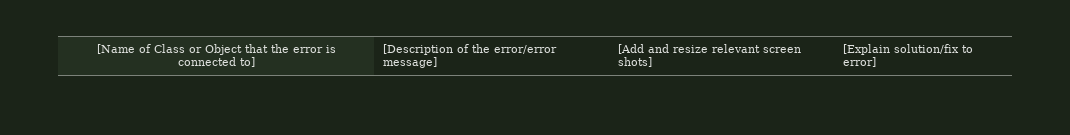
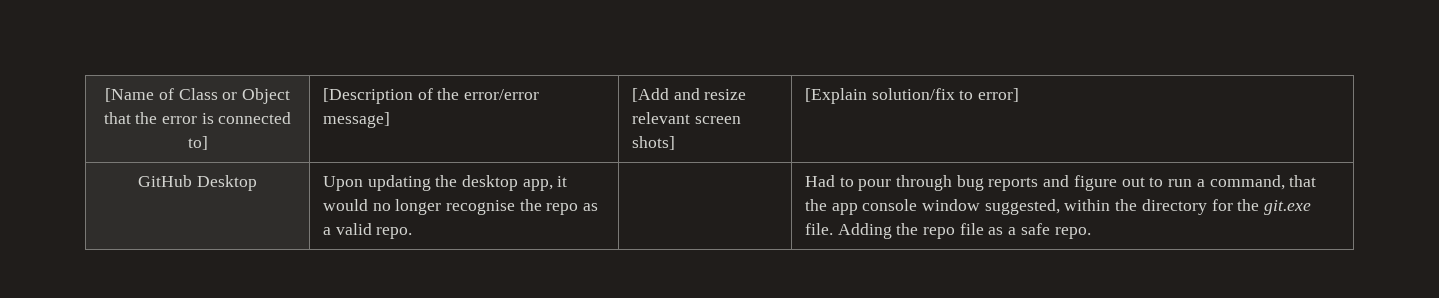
(876, 62) none -> [138,175,257,191] [322,175,568,191] [322,199,599,215] [322,223,413,239] [804,175,1317,191] [804,199,1312,215] [804,223,1091,239] // GitHub Desktop | Upon updating the desktop app, it would no longer recognise the repo as a valid repo. | | Had to pour through bug reports and figure out to run a command, that the app console window suggested, within the directory for the git.exe file. Adding the repo file as a safe repo.

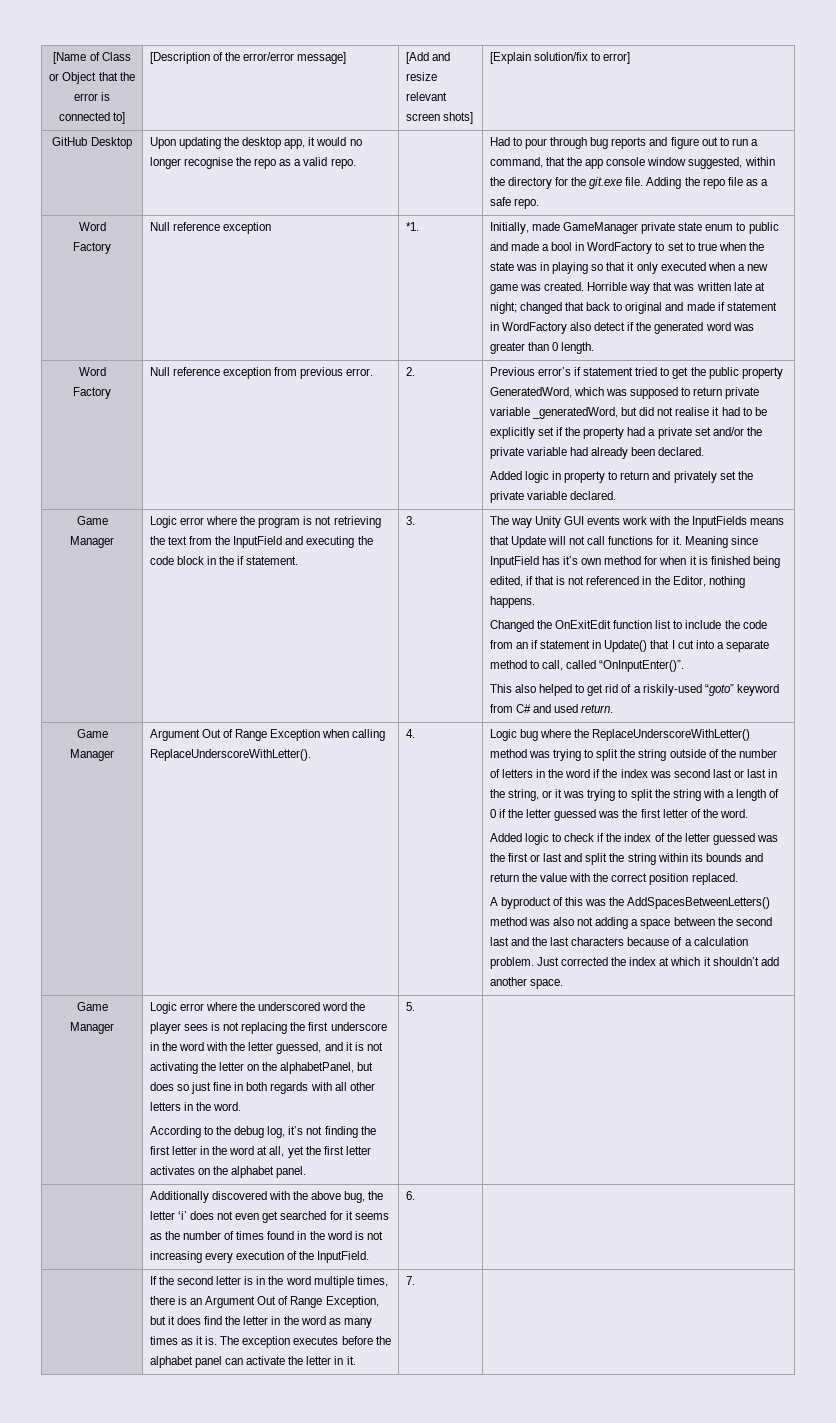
(1091, 233) none -> [78,222,106,231] [73,242,111,254] [149,222,272,234] [405,222,419,231] [489,222,779,234] [489,242,764,254] [489,262,768,274] [489,282,765,294] [489,302,777,314] [489,322,754,334] [489,342,595,354] [78,367,106,376] [73,387,111,399] [149,367,374,379] [405,367,415,376] [489,367,783,379] [489,387,760,399] [489,407,767,419] [489,427,762,439] [489,447,705,459] [489,471,753,483] [489,491,617,503] [76,516,108,525] [70,536,114,548] [149,516,381,528] [149,536,373,548] [149,556,299,565] [405,516,415,525] [489,516,784,528] [489,536,758,548] [489,556,780,568] [489,576,745,588] [489,596,535,608] [489,620,767,632] [489,640,769,652] [489,660,685,672] [489,684,779,696] [489,704,614,713] [76,729,108,738] [70,749,114,761] [149,729,386,741] [149,749,311,761] [405,729,415,738] [489,729,751,741] [489,749,777,761] [489,769,778,778] [489,789,780,801] [489,809,748,821] [489,833,778,845] [489,853,763,865] [489,873,738,885] [489,897,771,909] [489,917,772,929] [489,937,748,946] [489,957,779,969] [489,977,563,989] [76,1002,108,1011] [70,1022,114,1034] [149,1002,366,1014] [149,1022,387,1034] [149,1042,383,1054] [149,1062,374,1074] [149,1082,375,1094] [149,1102,242,1111] [149,1126,376,1138] [149,1146,371,1158] [149,1166,307,1178] [405,1002,415,1011] [149,1191,384,1203] [149,1211,389,1223] [149,1231,383,1240] [149,1251,370,1263] [405,1191,415,1200] [149,1276,388,1288] [149,1296,379,1308] [149,1316,372,1328] [149,1336,391,1348] [149,1356,356,1368] [405,1276,415,1285] // Word // Factory | Null reference exception | *1. | Initially, made GameManager private state enum to public and made a bool in WordFactory to set to true when the state was in playing so that it only executed when a new game was created. Horrible way that was written late at night; changed that back to original and made if statement in WordFactory also detect if the generated word was greater than 0 length. // Word // Factory | Null reference exception from previous error. | 2. | Previous error’s if statement tried to get the public property GeneratedWord, which was supposed to return private variable _generatedWord, but did not realise it had to be explicitly set if the property had a private set and/or the private variable had already been declared. // Added logic in property to return and privately set the private variable declared. // Game // Manager | Logic error where the program is not retrieving the text from the InputField and executing the code block in the if statement. | 3. | The way Unity GUI events work with the InputFields means that Update will not call functions for it. Meaning since InputField has it’s own method for when it is finished being edited, if that is not referenced in the Editor, nothing happens. // Changed the OnExitEdit function list to include the code from an if statement in Update() that I cut into a separate method to call, called “OnInputEnter()”. // This also helped to get rid of a riskily-used “goto” keyword from C# and used return. // Game // Manager | Argument Out of Range Exception when calling ReplaceUnderscoreWithLetter(). | 4. | Logic bug where the ReplaceUnderscoreWithLetter() method was trying to split the string outside of the number of letters in the word if the index was second last or last in the string, or it was trying to split the string with a length of 0 if the letter guessed was the first letter of the word. // Added logic to check if the index of the letter guessed was the first or last and split the string within its bounds and return the value with the correct position replaced. // A byproduct of this was the AddSpacesBetweenLetters() method was also not adding a space between the second last and the last characters because of a calculation problem. Just corrected the index at which it shouldn’t add another space. // Game // Manager | Logic error where the underscored word the player sees is not replacing the first underscore in the word with the letter guessed, and it is not activating the letter on the alphabetPanel, but does so just fine in both regards with all other letters in the word. // According to the debug log, it’s not finding the first letter in the word at all, yet the first letter activates on the alphabet panel. | 5. | // | Additionally discovered with the above bug, the letter ‘i’ does not even get searched for it seems as the number of times found in the word is not increasing every execution of the InputField. | 6. | // | If the second letter is in the word multiple times, there is an Argument Out of Range Exception, but it does find the letter in the word as many times as it is. The exception executes before the alphabet panel can activate the letter in it. | 7. |

